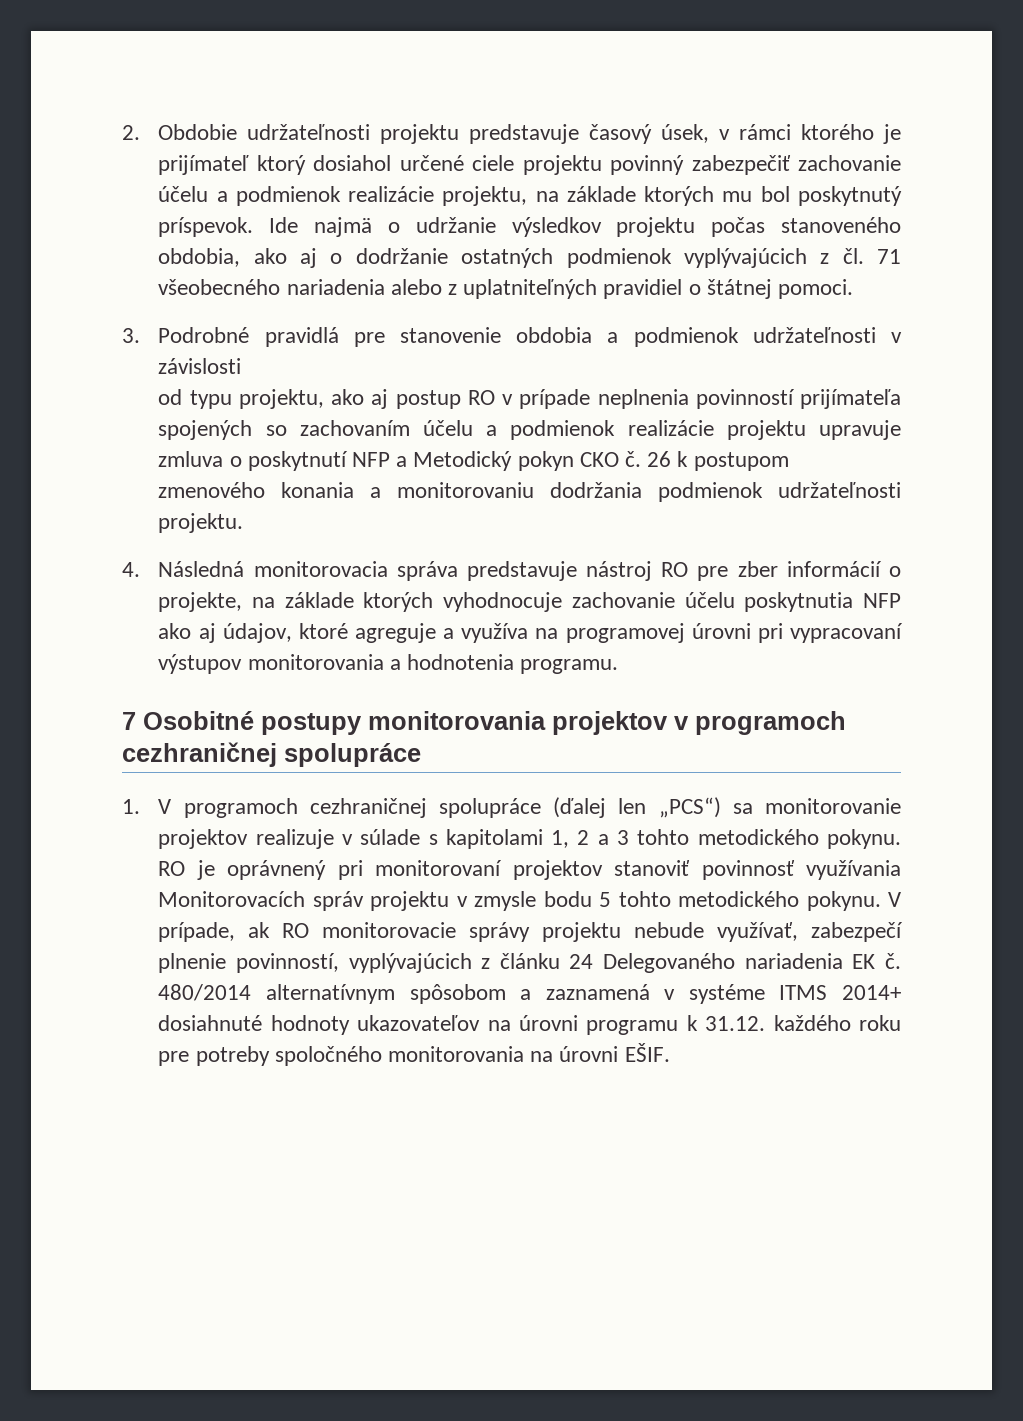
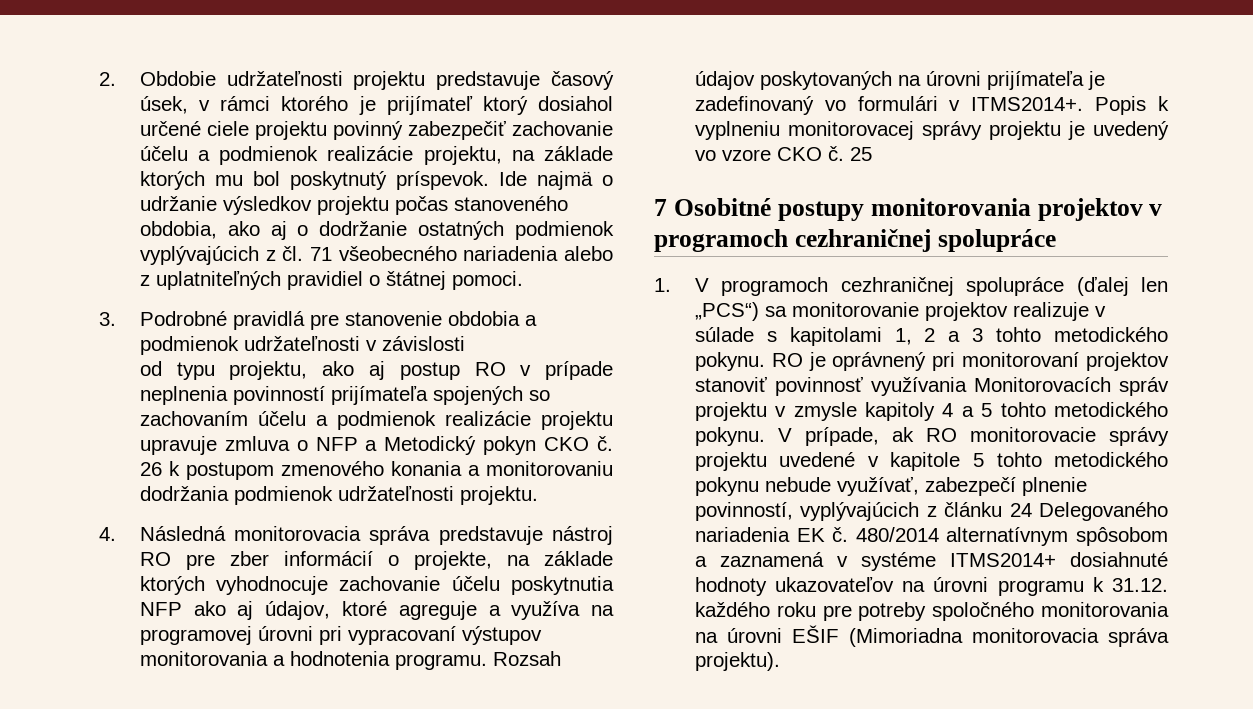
[247,451,348,471] poskytnutí -> (308, 445) none
(619, 666) none -> [492,651,561,666] [694,71,1105,90] [694,96,1169,115] [694,121,1169,140] [694,146,872,161] Rozsah údajov poskytovaných na úrovni prijímateľa je zadefinovaný vo formulári v ITMS2014+. Popis k vyplneniu monitorovacej správy projektu je uvedený vo vzore CKO č. 25
[543,891,592,907] bodu -> [865,402,974,421] kapitoly 4 a
(622, 932) none -> [779,452,1168,471] [694,477,759,496] uvedené v kapitole 5 tohto metodického pokynu
[779,985,901,1000] ITMS 2014+ -> [949,553,1056,567] ITMS2014+
[624,1043,670,1062] EŠIF. -> [791,625,1169,647] [694,652,780,671] EŠIF (Mimoriadna monitorovacia správa projektu).

